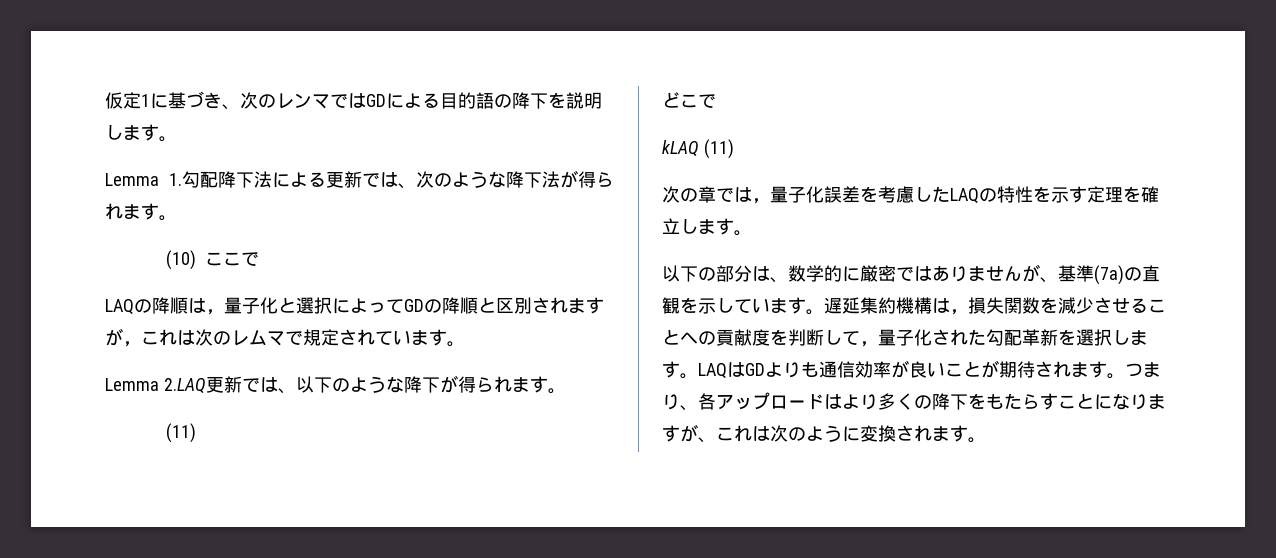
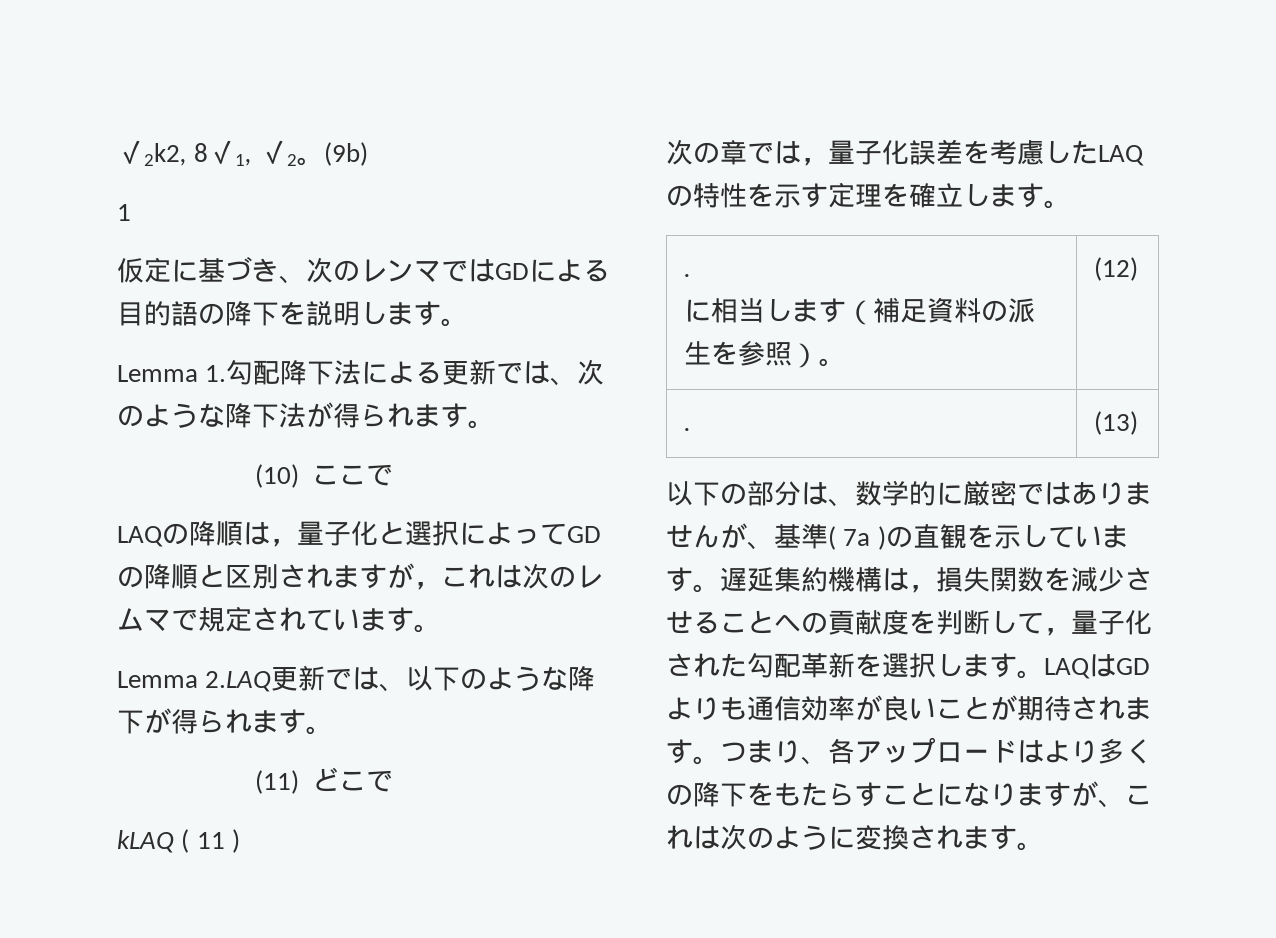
[105,92,150,109] 仮定1 -> [117,140,368,166] [117,204,131,221] [117,257,171,283] ✓2k2, 8✓1, ✓2。(9b) // 1 // 仮定
(197, 433) // -> (299, 782) none
[703,139,734,159] (11) -> [181,829,240,853] ( 11 )
(752, 233) none -> [684,274,692,277] [684,297,1036,325] [684,341,847,368] [1094,257,1139,281] [684,428,692,431] [1094,411,1139,435] // . // に相当します（補足資料の派生を参照）。 | (12) // . | (13)
[1094,265,1124,285] (7a) -> [828,526,886,550] ( 7a )

